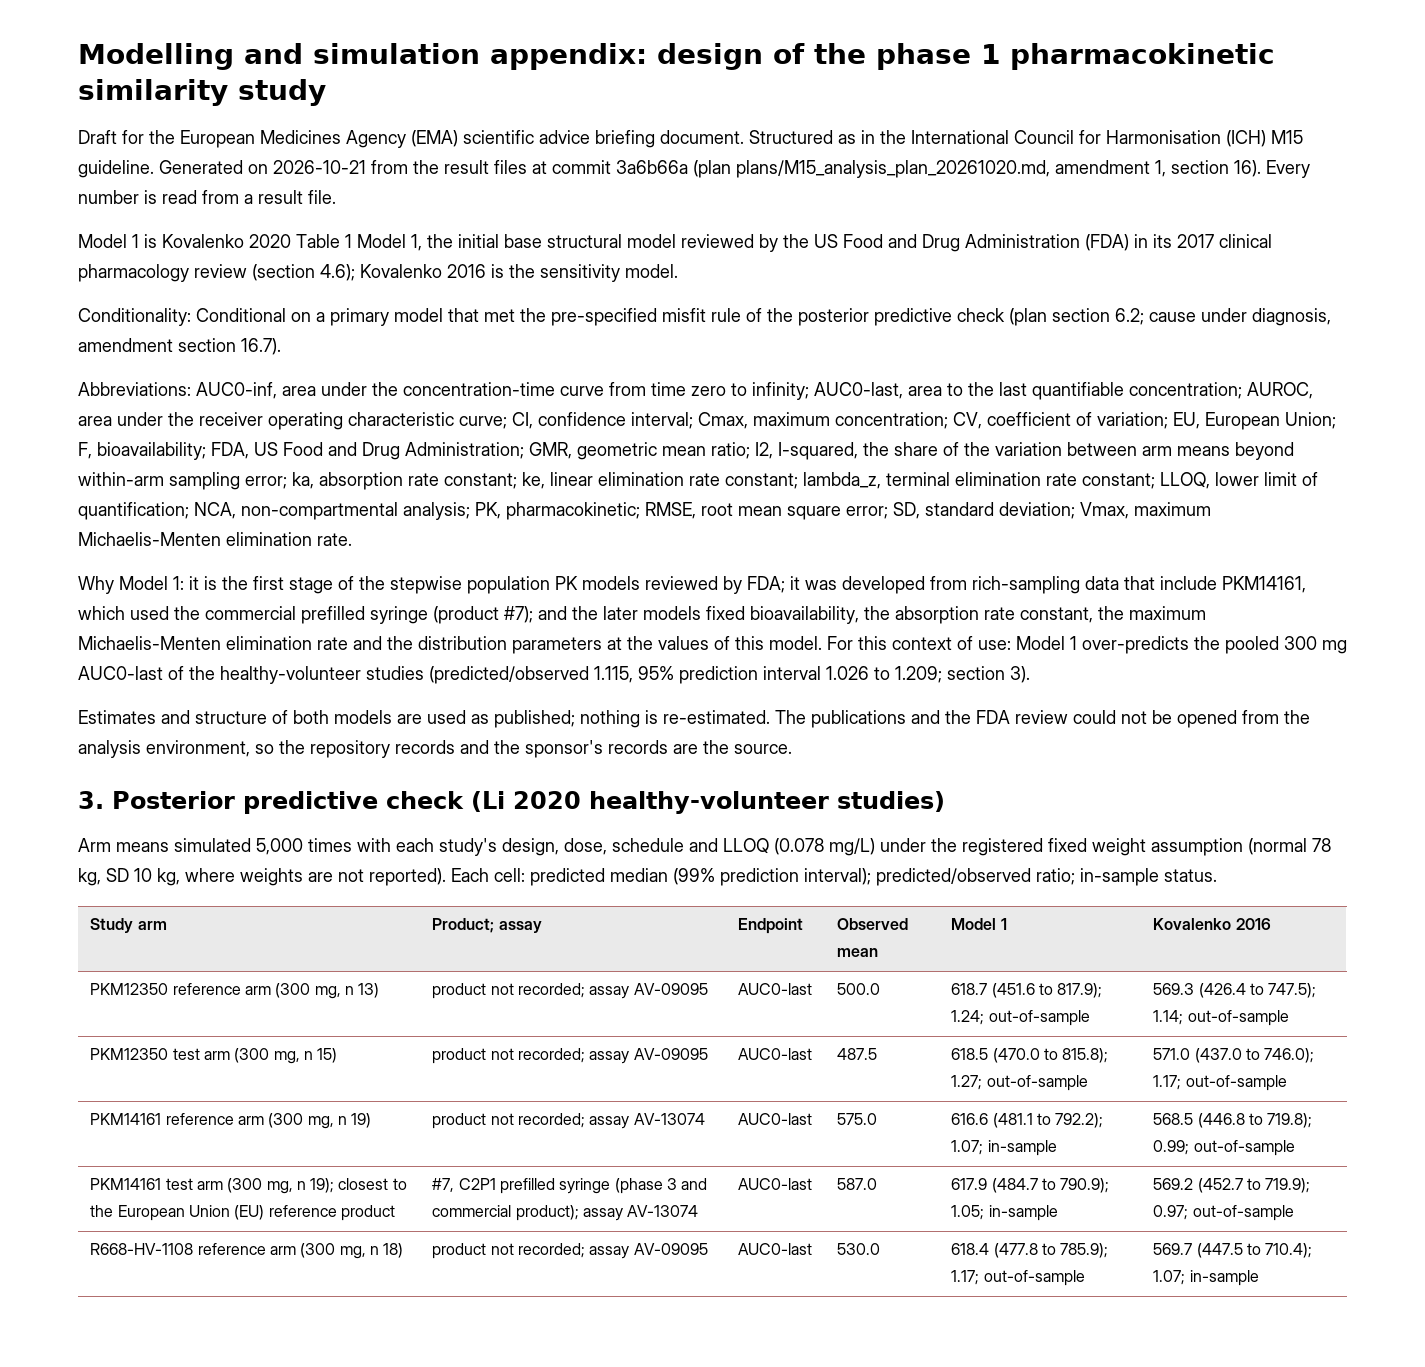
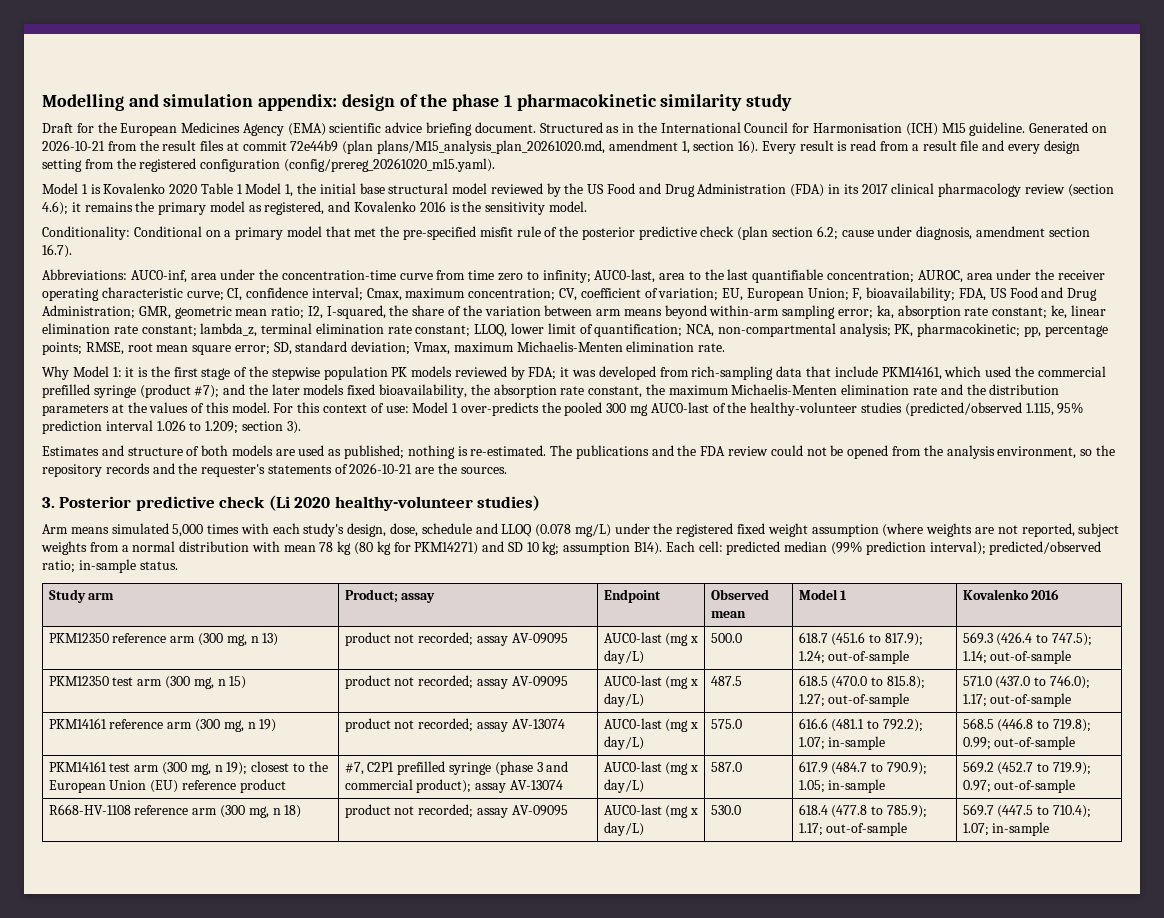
[616,160,688,174] 3a6b66a -> [290,140,339,152] 72e44b9
[78,190,139,204] number -> [799,140,834,151] result
[308,190,336,204] file. -> [960,140,1080,154] [42,158,495,172] file and every design setting from the registered configuration (config/prereg_20261020_m15.yaml).
(355, 272) none -> [71,201,351,215] it remains the primary model as registered, and
(640, 511) none -> [1024,325,1108,337] [42,342,82,355] pp, percentage points;
[525,740,668,758] sponsor's records -> [201,463,413,477] requester's statements of 2026-10-21
[734,744,792,754] source. -> [460,467,507,474] sources.
[1248,838,1331,855] [78,868,446,886] (normal 78 kg, SD 10 kg, where weights are not reported). -> [882,523,1120,537] [41,541,663,555] (where weights are not reported, subject weights from a normal distribution with mean 78 kg (80 kg for PKM14271) and SD 10 kg; assumption B14).
(813, 989) none -> [665,633,699,646] [603,650,644,664] (mg x day/L)
(813, 1054) none -> [665,676,699,689] [603,693,644,707] (mg x day/L)
(813, 1119) none -> [665,719,699,732] [603,736,644,750] (mg x day/L)
(813, 1184) none -> [665,762,699,775] [603,779,644,793] (mg x day/L)
(813, 1249) none -> [665,805,699,818] [603,822,644,836] (mg x day/L)

